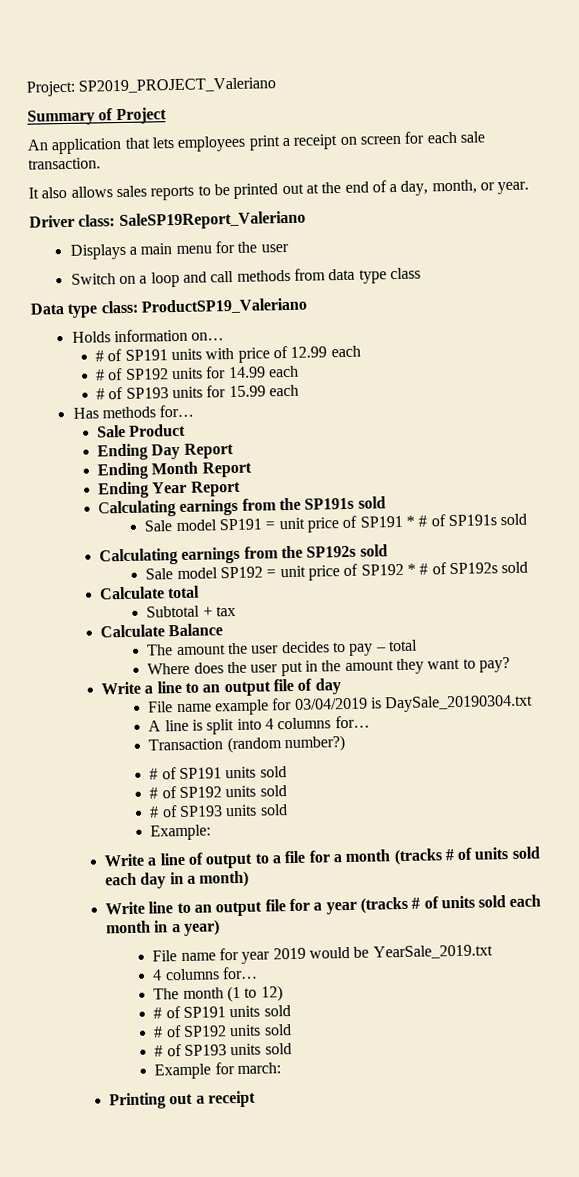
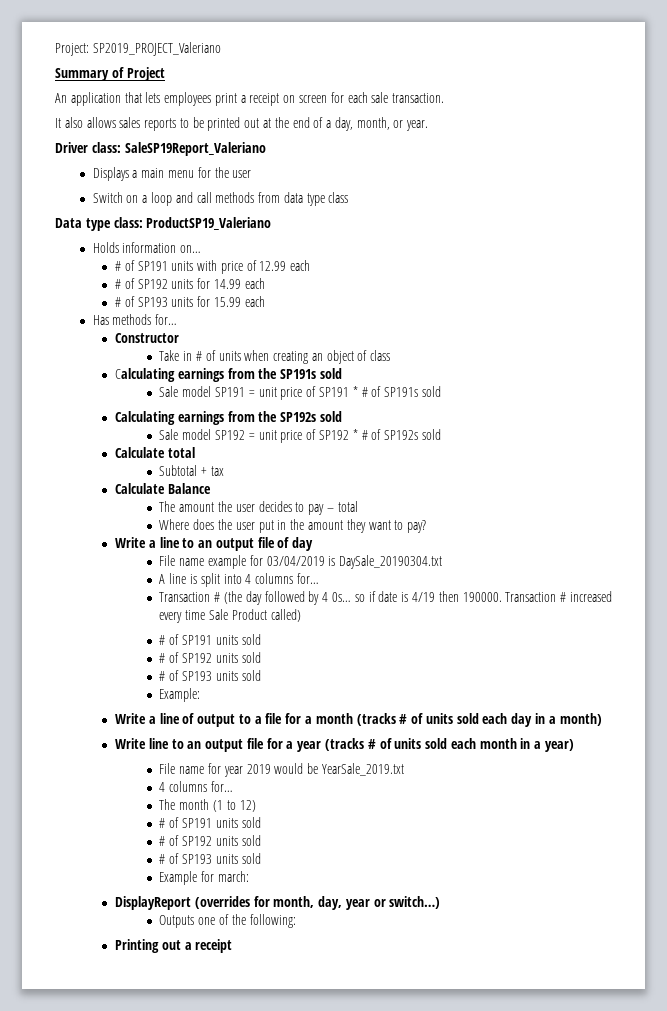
[97,423,187,438] [97,442,234,461] [97,461,252,480] [98,480,241,499] Sale Product // Ending Day Report // Ending Month Report // Ending Year Report -> [114,333,179,343] [159,350,391,364] Constructor // Take in # of units when creating an object of class
[226,735,346,754] (random number?) -> [214,591,613,605] [159,609,301,623] # (the day followed by 4 0s… so if date is 4/19 then 190000. Transaction # increased every time Sale Product called)
(282, 1068) none -> [114,896,441,910] [159,914,296,928] // DisplayReport (overrides for month, day, year or switch…) // Outputs one of the following:

